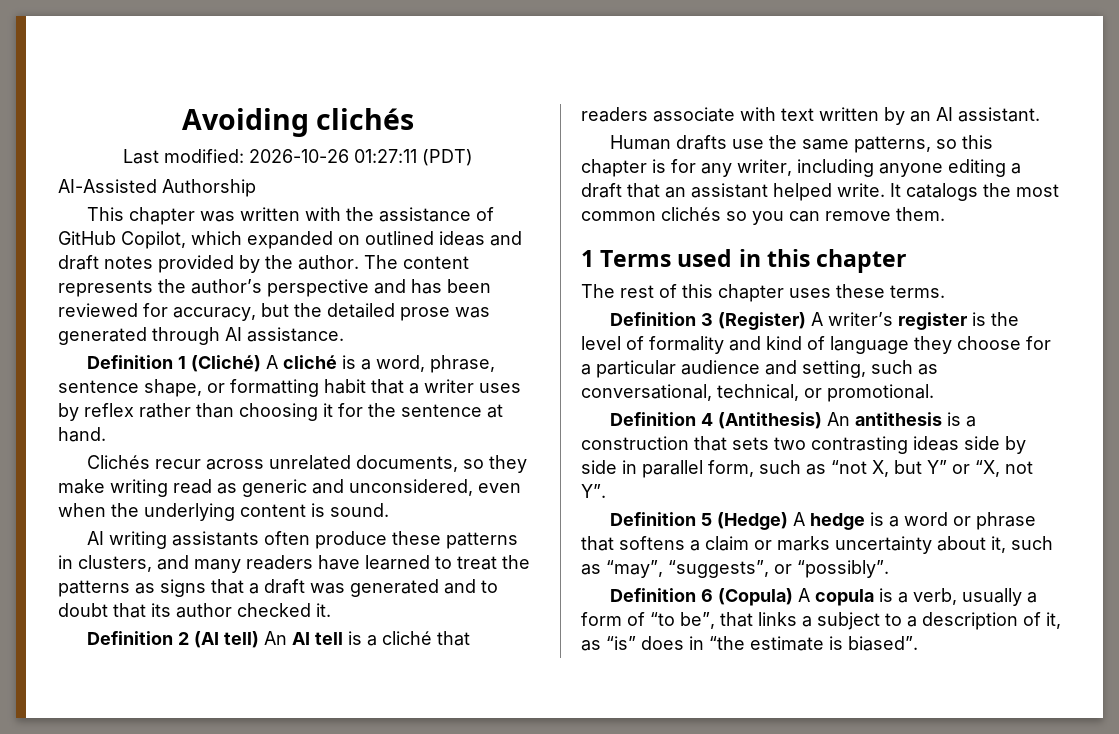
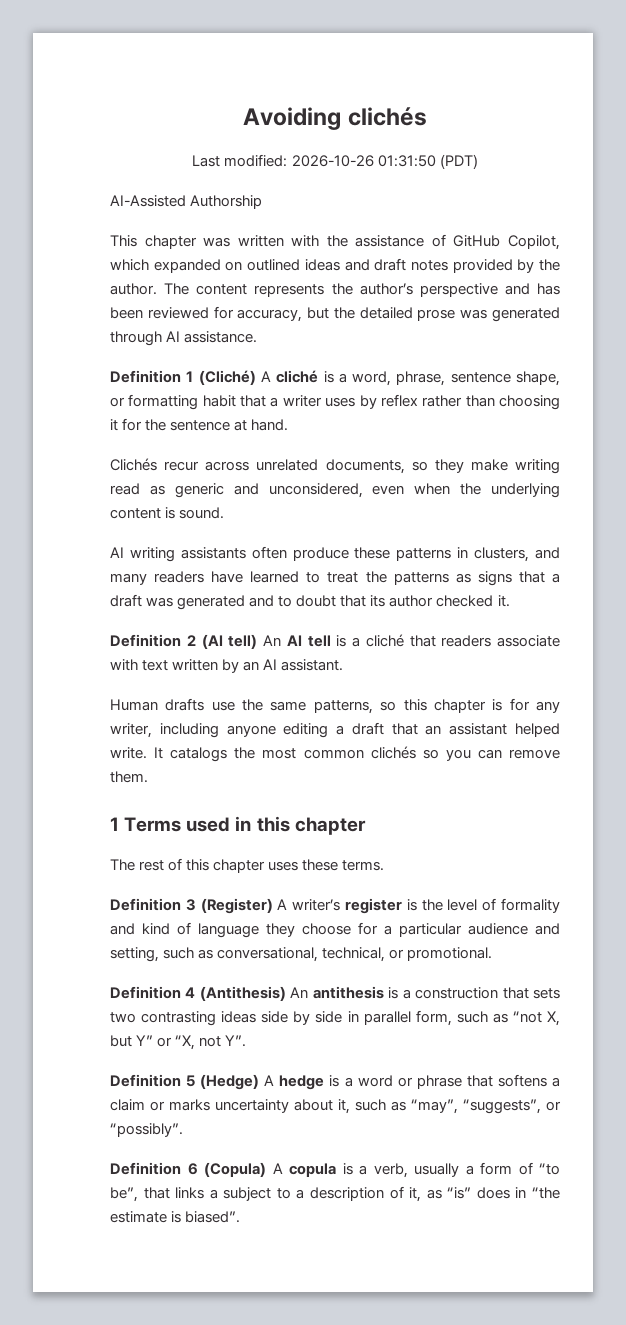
[354,149,417,163] 01:27:11 -> [377,155,436,167] 01:31:50

